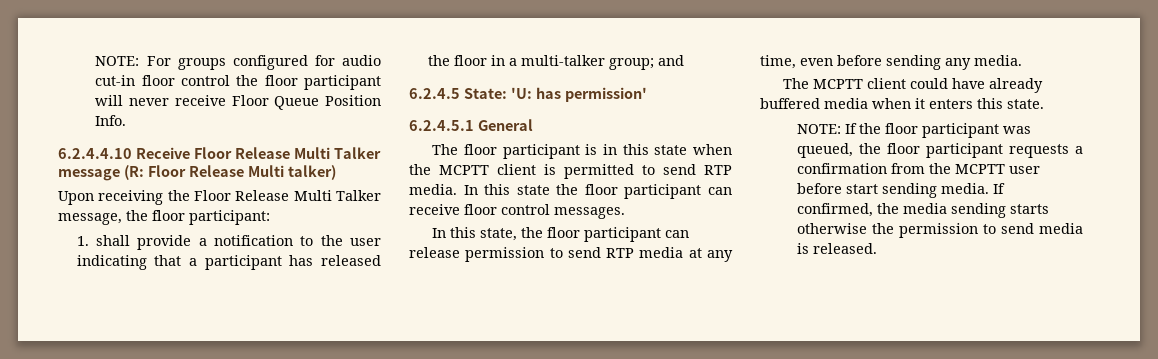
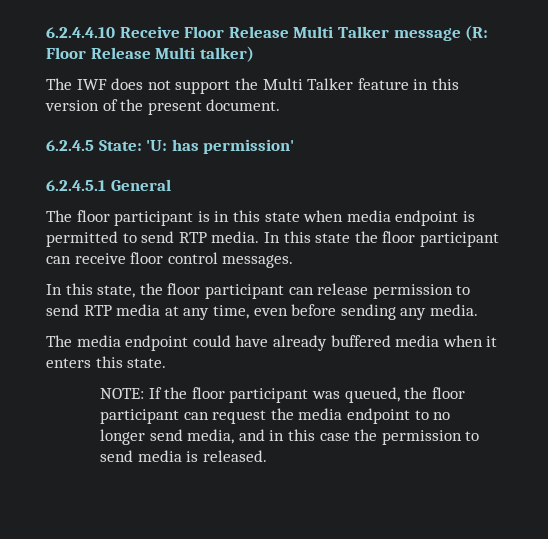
[95,55,381,70] [95,75,381,90] [95,95,382,110] [95,115,127,126] NOTE: For groups configured for audio cut-in floor control the floor participant will never receive Floor Queue Position Info. // -> (46, 32) none
[58,190,382,205] [58,210,270,225] [76,235,381,250] [76,255,381,270] [427,55,684,70] Upon receiving the Floor Release Multi Talker message, the floor participant: // 1. shall provide a notification to the user indicating that a participant has released the floor in a multi-talker group; and -> [46,78,459,94] [45,99,281,115] The IWF does not support the Multi Talker feature in this version of the present document.
[409,164,536,175] the MCPTT client -> [346,210,459,226] media endpoint
[813,78,907,89] MCPTT client -> [76,335,189,351] media endpoint
[1009,144,1083,158] [797,163,1041,174] [797,183,1006,198] [797,203,1050,218] [797,223,868,234] requests a confirmation from the MCPTT user before start sending media. If confirmed, the media sending starts otherwise -> [183,408,451,424] [100,429,350,445] can request the media endpoint to no longer send media, and in this case

